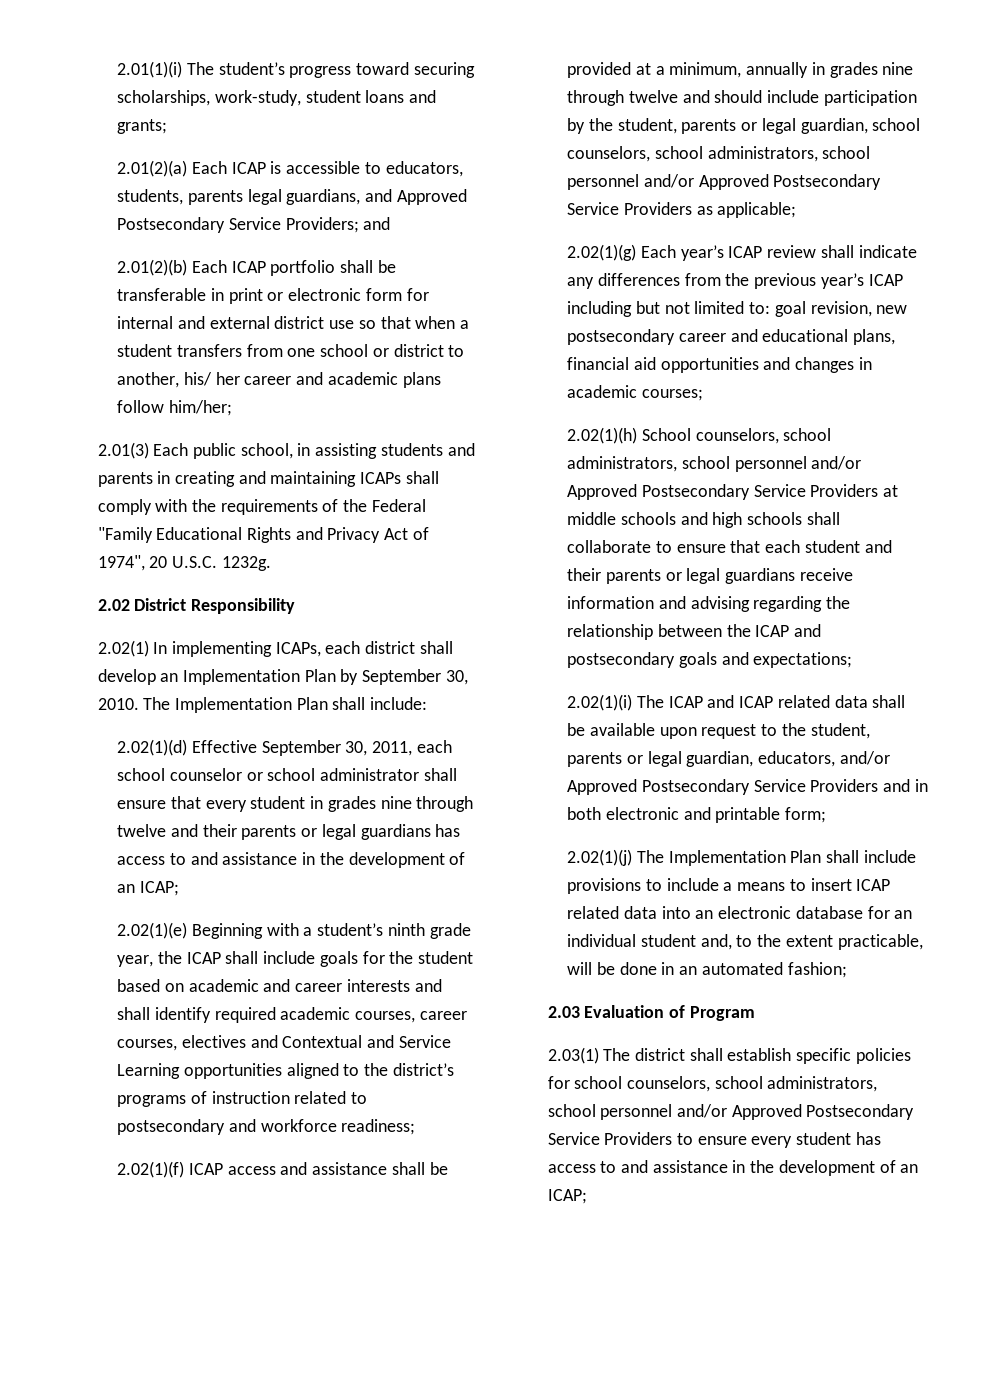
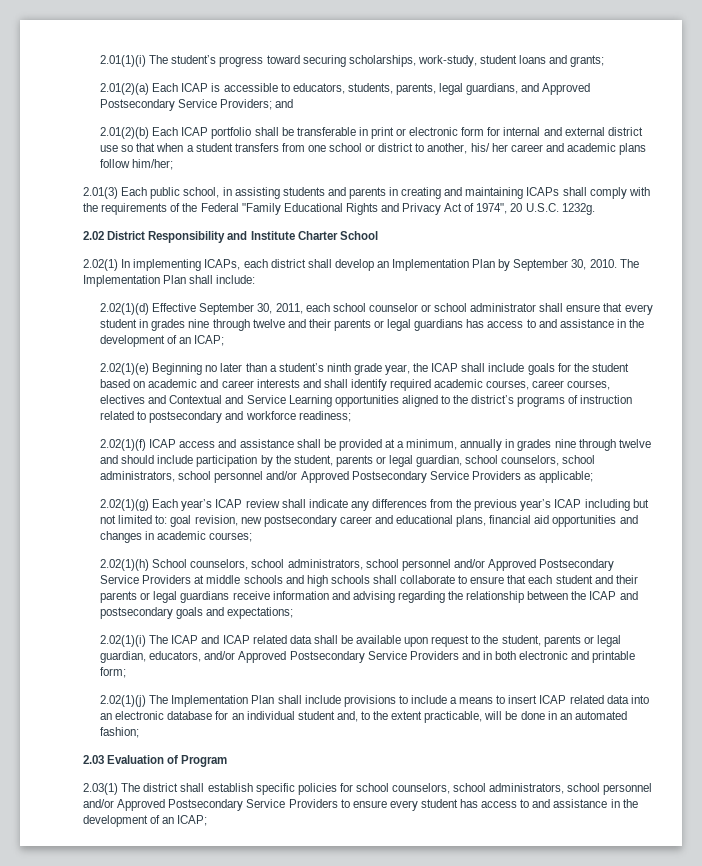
[188,190,244,205] parents -> [395,83,436,95] parents,
(295, 606) none -> [227,231,378,240] and Institute Charter School
[266,923,299,936] with -> [205,363,267,372] no later than

